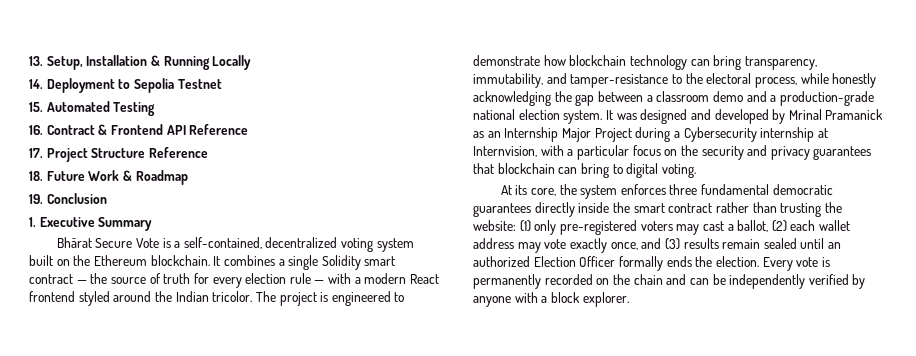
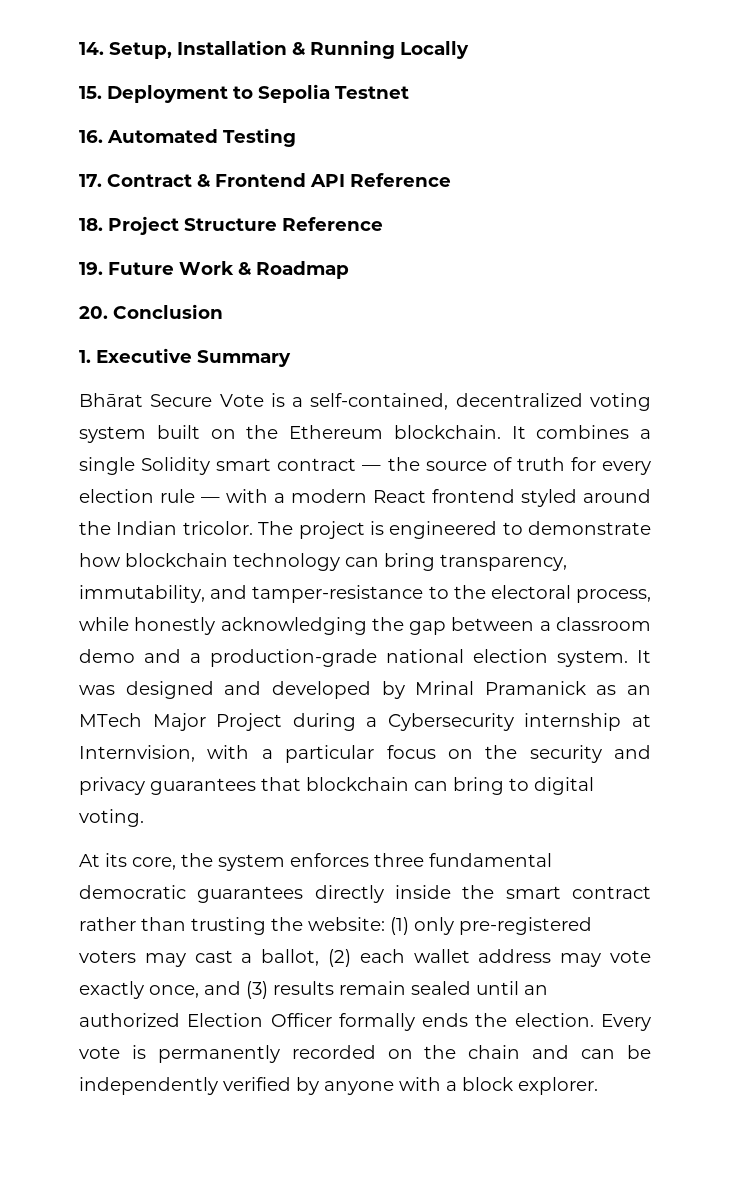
[29,56,43,66] 13. -> [79,42,104,55] 14.
[29,79,43,89] 14. -> [79,86,102,99] 15.
[29,102,43,112] 15. -> [79,130,103,143] 16.
[29,125,43,135] 16. -> [79,174,102,187] 17.
[29,148,43,158] 17. -> [79,218,103,231] 18.
[29,171,43,181] 18. -> [79,262,103,275] 19.
[29,194,43,204] 19. -> [79,306,108,319] 20.
[504,127,559,142] Internship -> [79,713,142,727] MTech

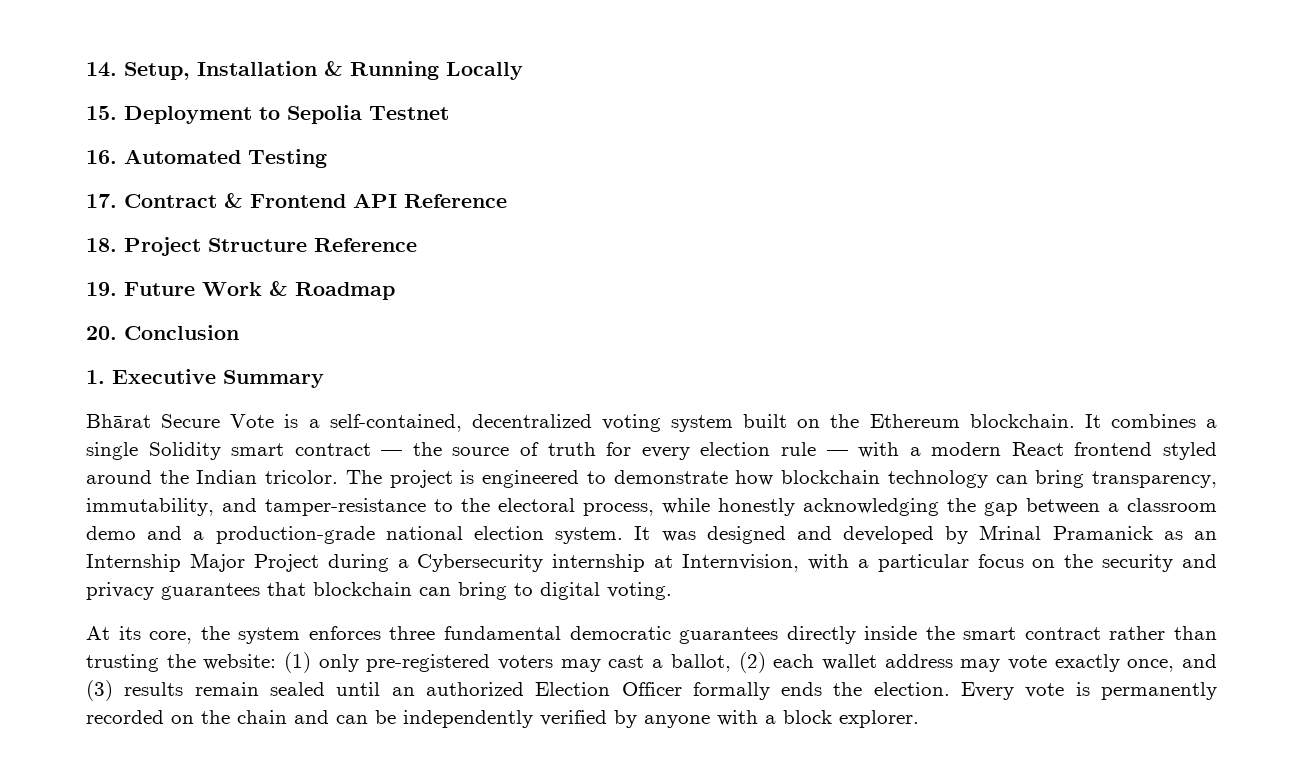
[79,713,142,727] MTech -> [86,554,181,572] Internship

